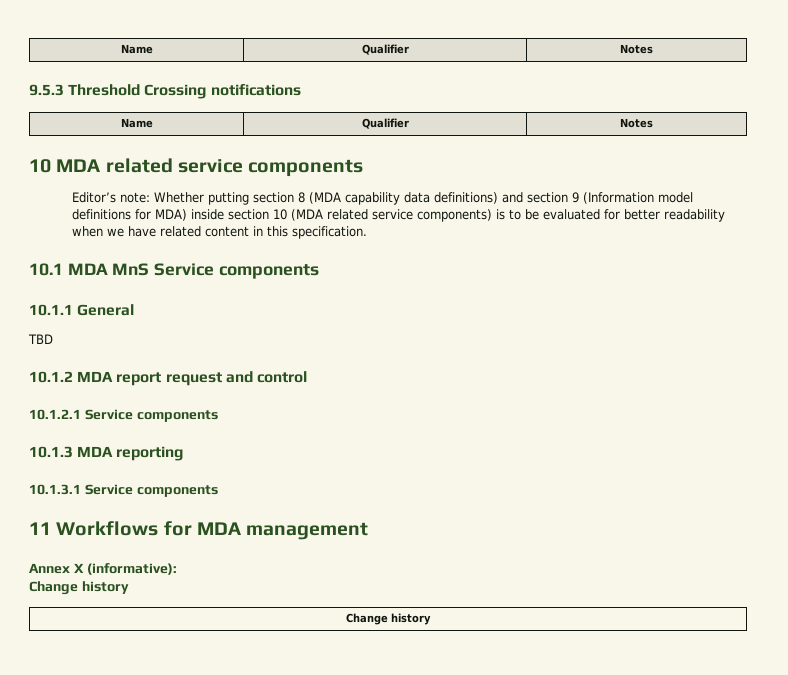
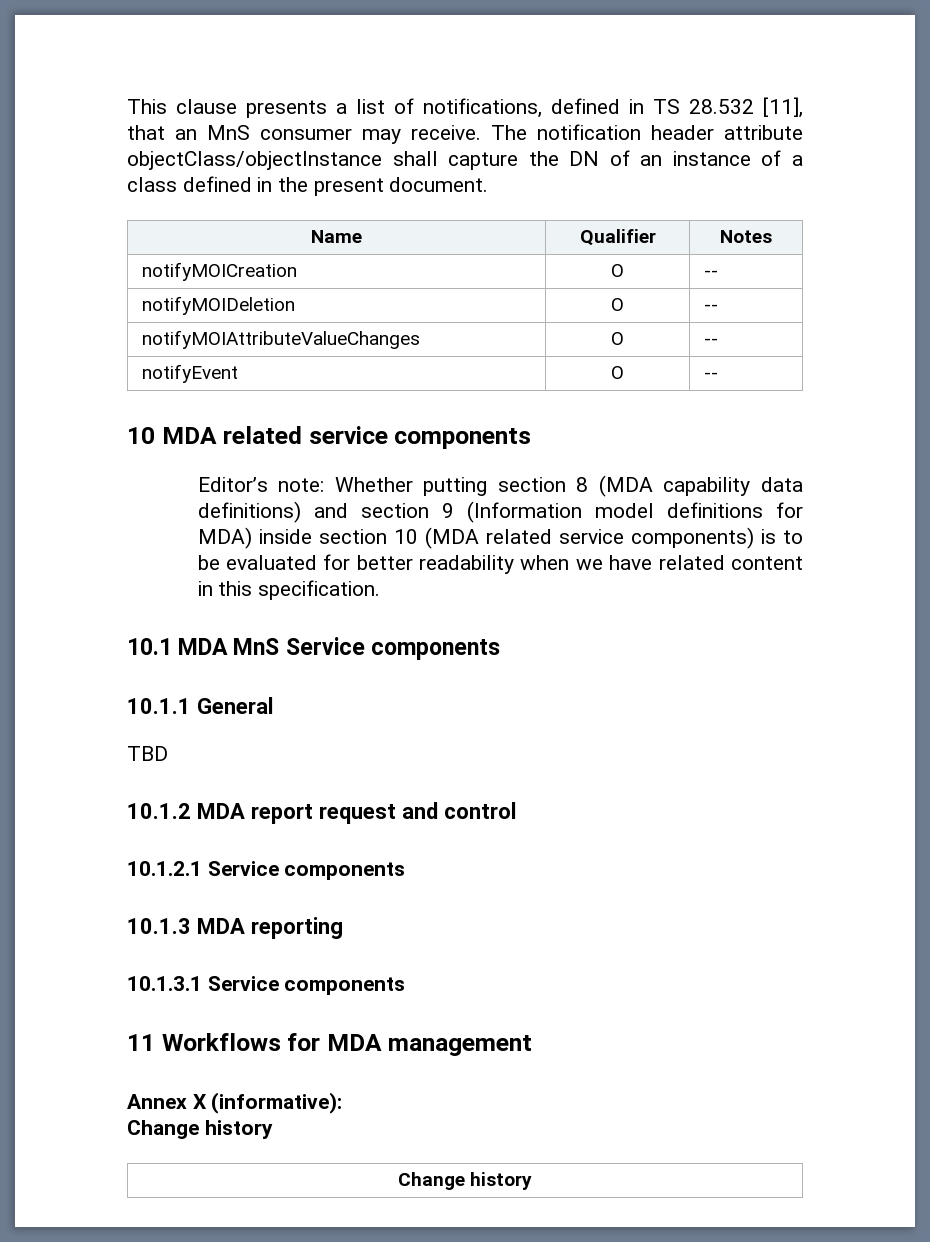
[120,44,153,54] [361,44,409,55] [620,44,653,54] [29,84,301,99] [120,118,153,128] [361,118,409,129] [620,118,653,128] Name | Qualifier | Notes // 9.5.3 Threshold Crossing notifications // Name | Qualifier | Notes -> [127,97,803,118] [127,124,803,144] [127,150,803,170] [127,176,489,196] [311,230,362,243] [579,229,656,246] [720,230,772,243] [141,262,297,281] [611,264,624,277] [703,270,718,277] [141,296,295,315] [611,298,624,311] [703,304,718,311] [141,330,420,349] [611,332,624,345] [703,338,718,345] [141,364,238,383] [611,366,624,379] [703,372,718,379] This clause presents a list of notifications, defined in TS 28.532 [11], that an MnS consumer may receive. The notification header attribute objectClass/objectInstance shall capture the DN of an instance of a class defined in the present document. // Name | Qualifier | Notes // notifyMOICreation | O | -- // notifyMOIDeletion | O | -- // notifyMOIAttributeValueChanges | O | -- // notifyEvent | O | --

